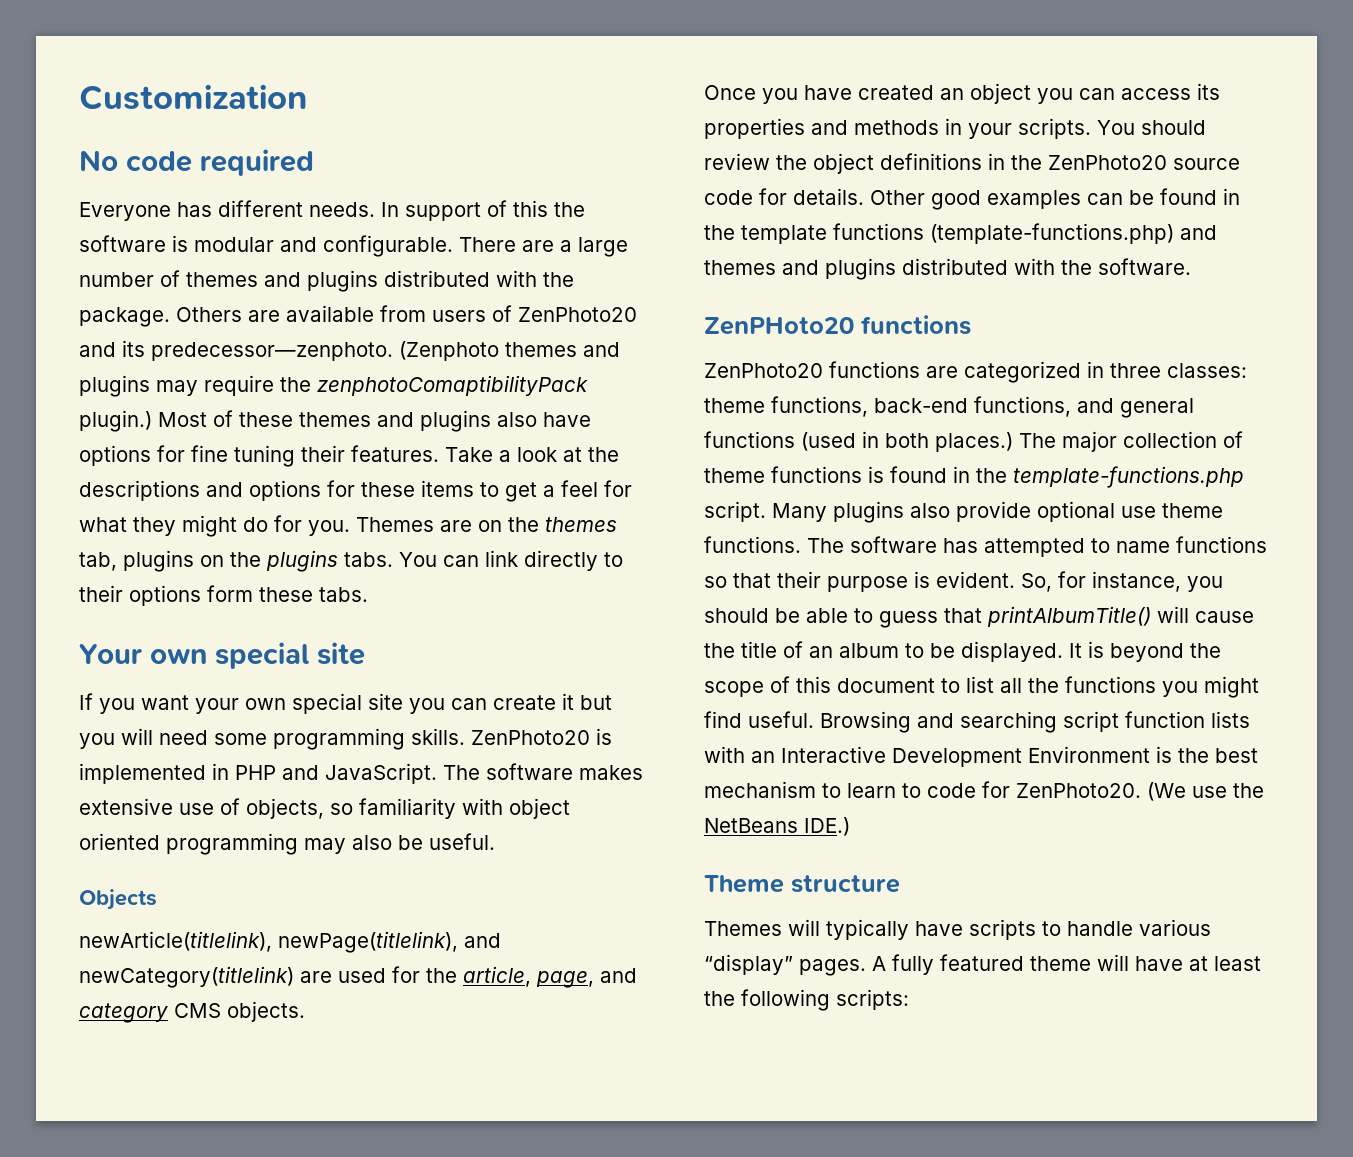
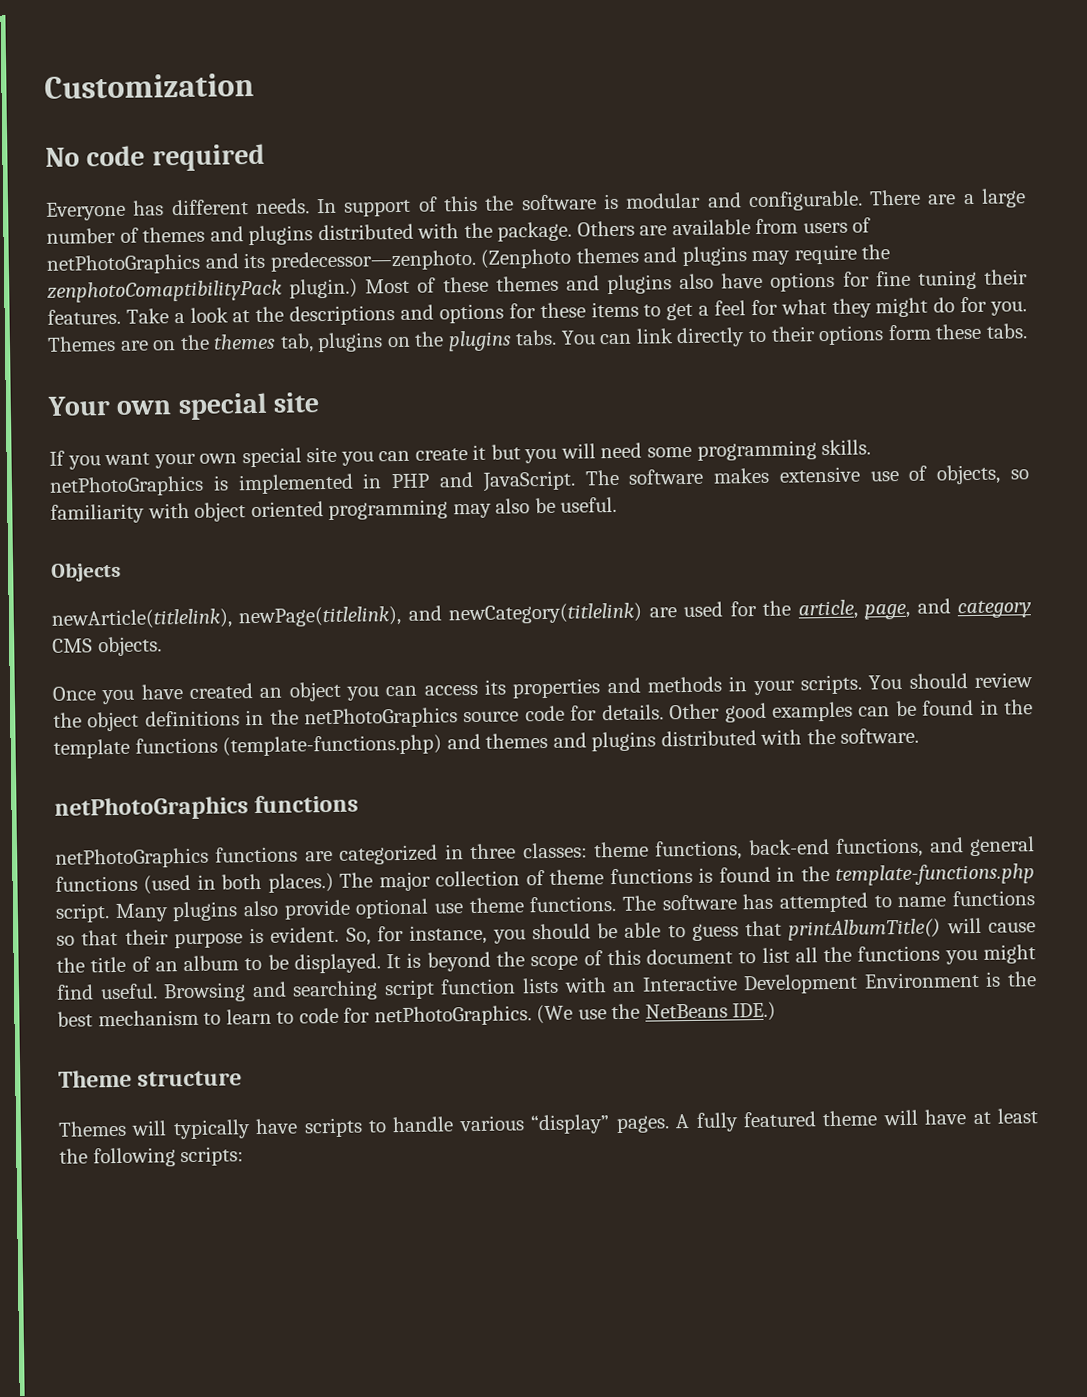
[518,307,637,322] ZenPhoto20 -> [46,253,201,275] netPhotoGraphics
[471,730,590,745] ZenPhoto20 -> [49,475,204,497] netPhotoGraphics
[1048,155,1167,170] ZenPhoto20 -> [304,707,459,729] netPhotoGraphics
[704,317,854,335] ZenPHoto20 -> [54,796,249,821] netPhotoGraphics
[704,363,823,378] ZenPhoto20 -> [55,847,209,869] netPhotoGraphics
[1016,783,1141,798] ZenPhoto20. -> [373,1005,532,1027] netPhotoGraphics.

